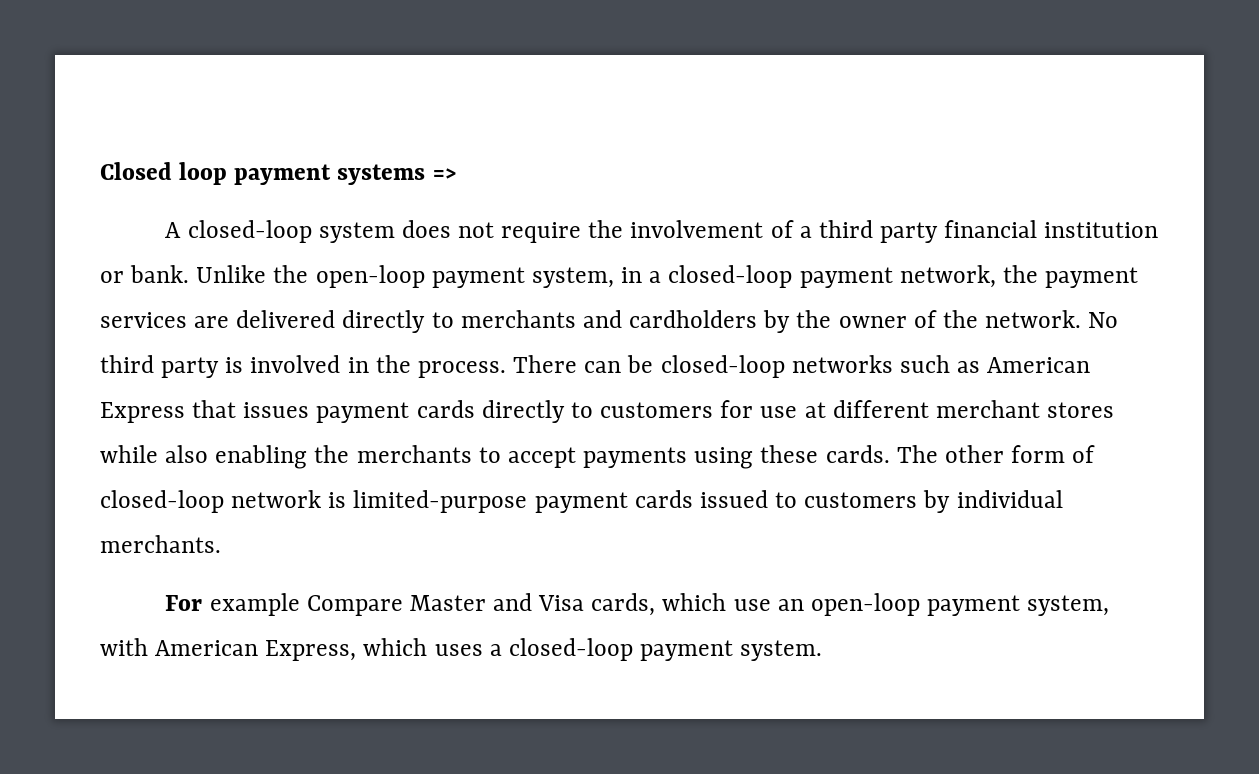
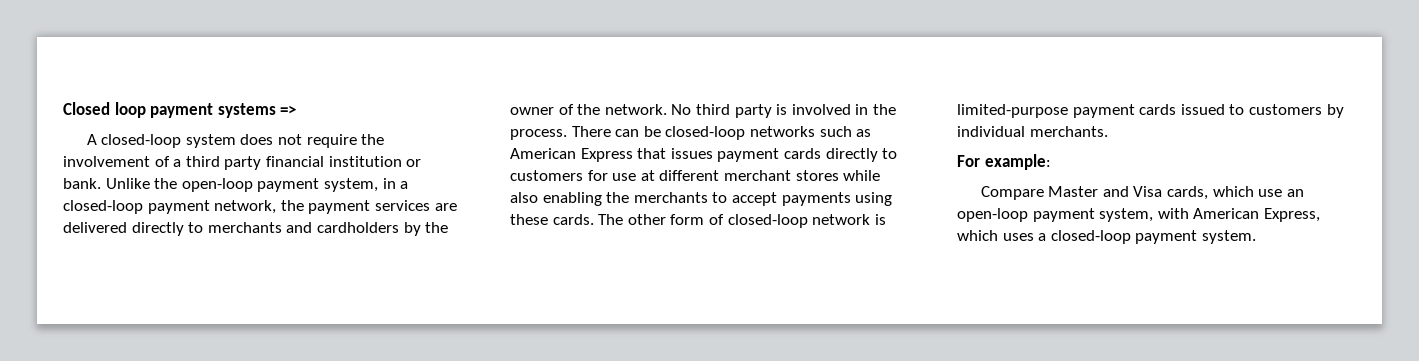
[209,593,300,616] example -> [984,154,1051,170] example: //

